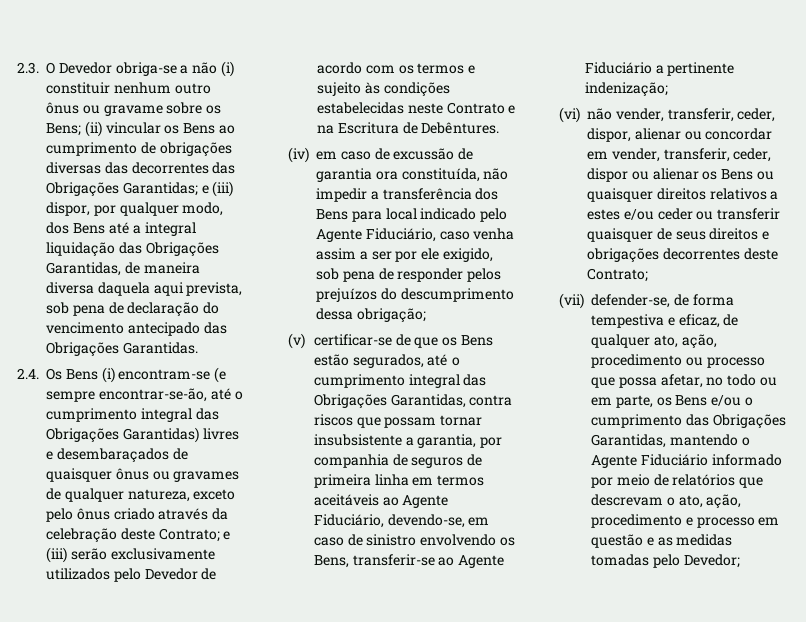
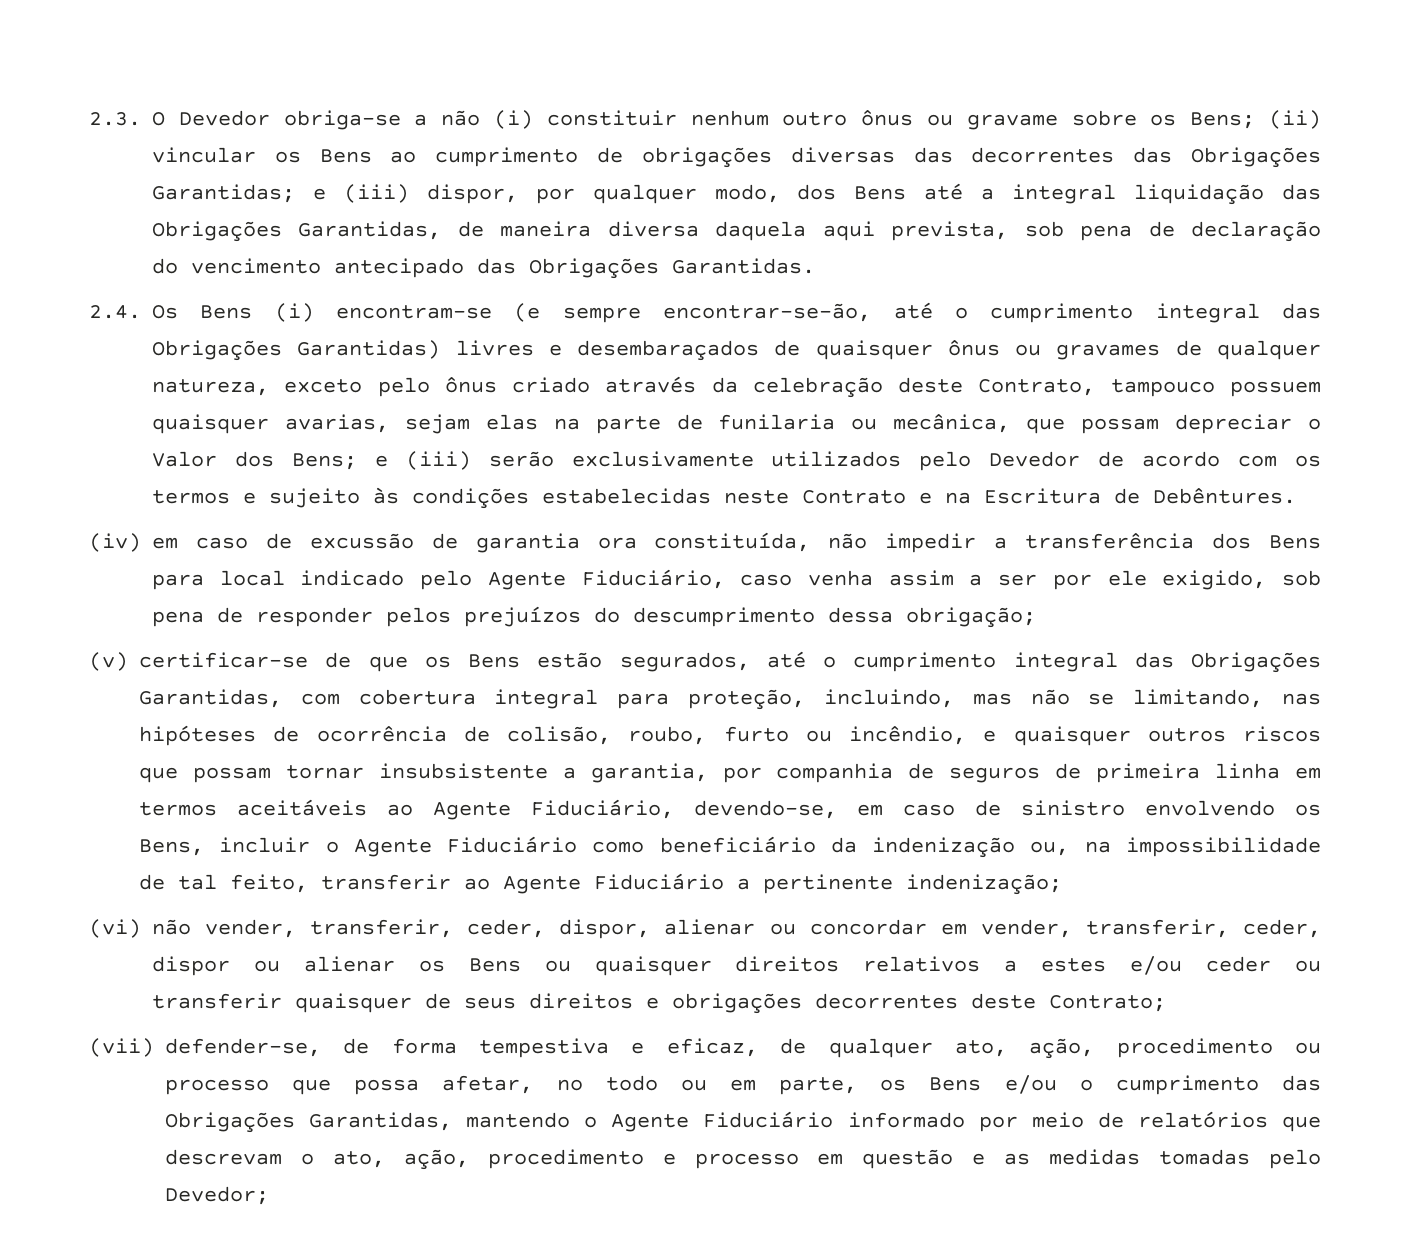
[158,528,220,542] Contrato; -> [978,379,1321,397] [152,414,1321,434] [152,451,357,470] Contrato, tampouco possuem quaisquer avarias, sejam elas na parte de funilaria ou mecânica, que possam depreciar o Valor dos Bens;
[469,395,513,406] contra -> [300,689,1321,710] [139,725,1226,746] com cobertura integral para proteção, incluindo, mas não se limitando, nas hipóteses de ocorrência de colisão, roubo, furto ou incêndio, e quaisquer outros
[352,554,435,566] transferir-se -> [219,836,1321,858] [139,874,451,893] incluir o Agente Fiduciário como beneficiário da indenização ou, na impossibilidade de tal feito, transferir

